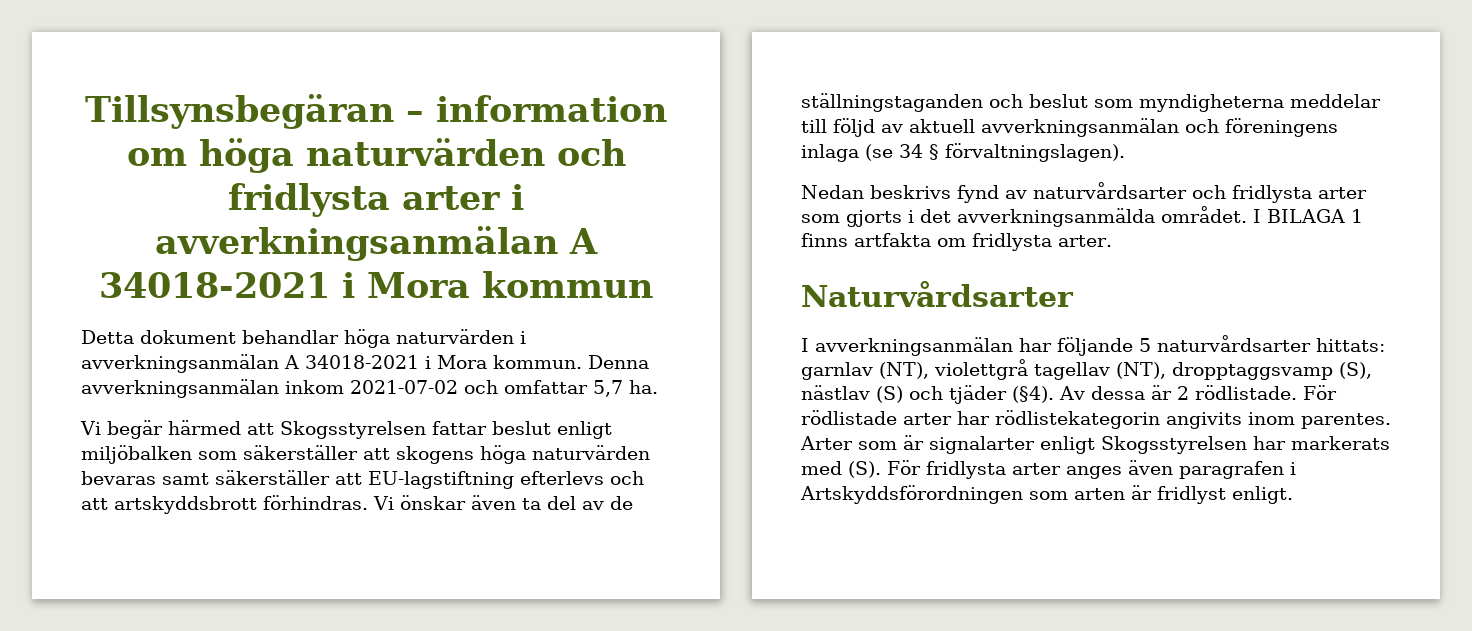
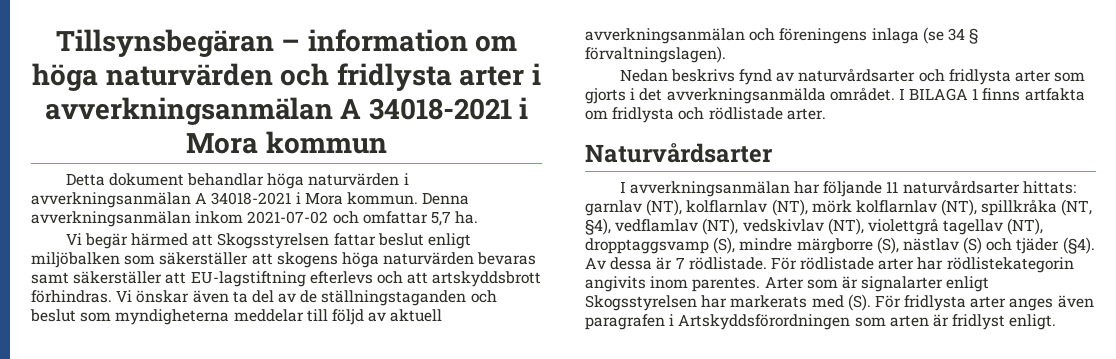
(1052, 242) none -> [678,107,783,120] och rödlistade
[1139,338,1151,352] 5 -> [886,181,899,193] 11
(929, 370) none -> [686,199,1093,216] [585,218,864,235] kolflarnlav (NT), mörk kolflarnlav (NT), spillkråka (NT, §4), vedflamlav (NT), vedskivlav (NT),
(1372, 370) none -> [739,237,899,254] mindre märgborre (S),
[1176,386,1189,400] 2 -> [675,257,685,269] 7

